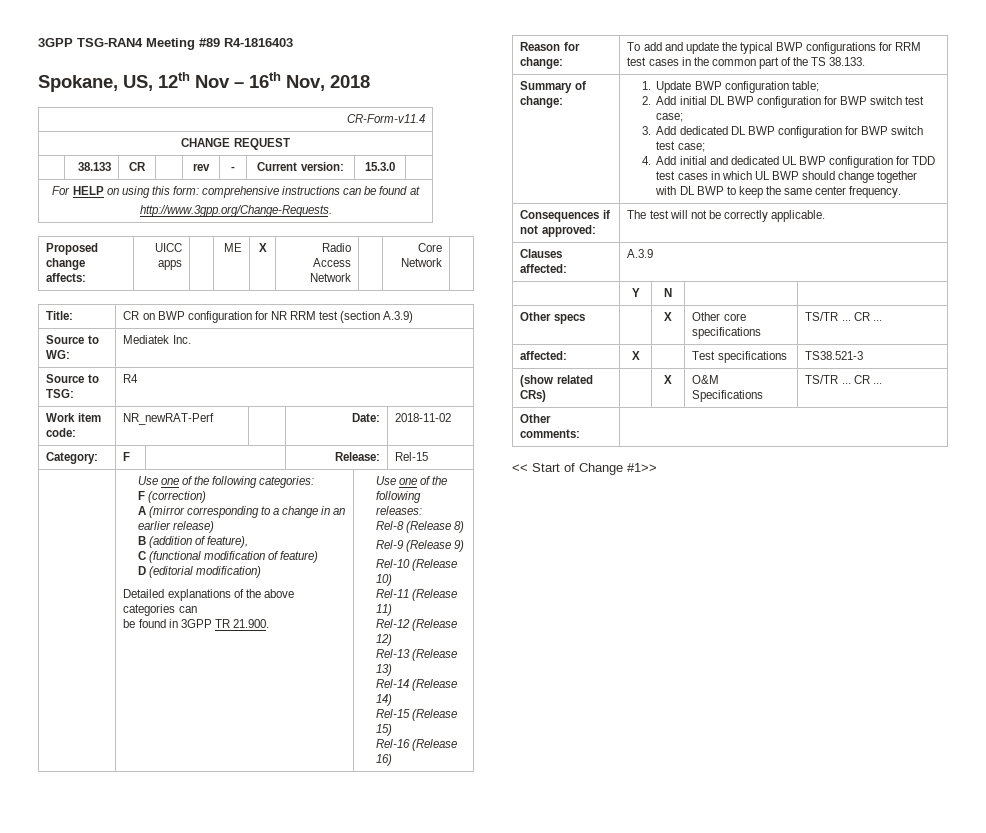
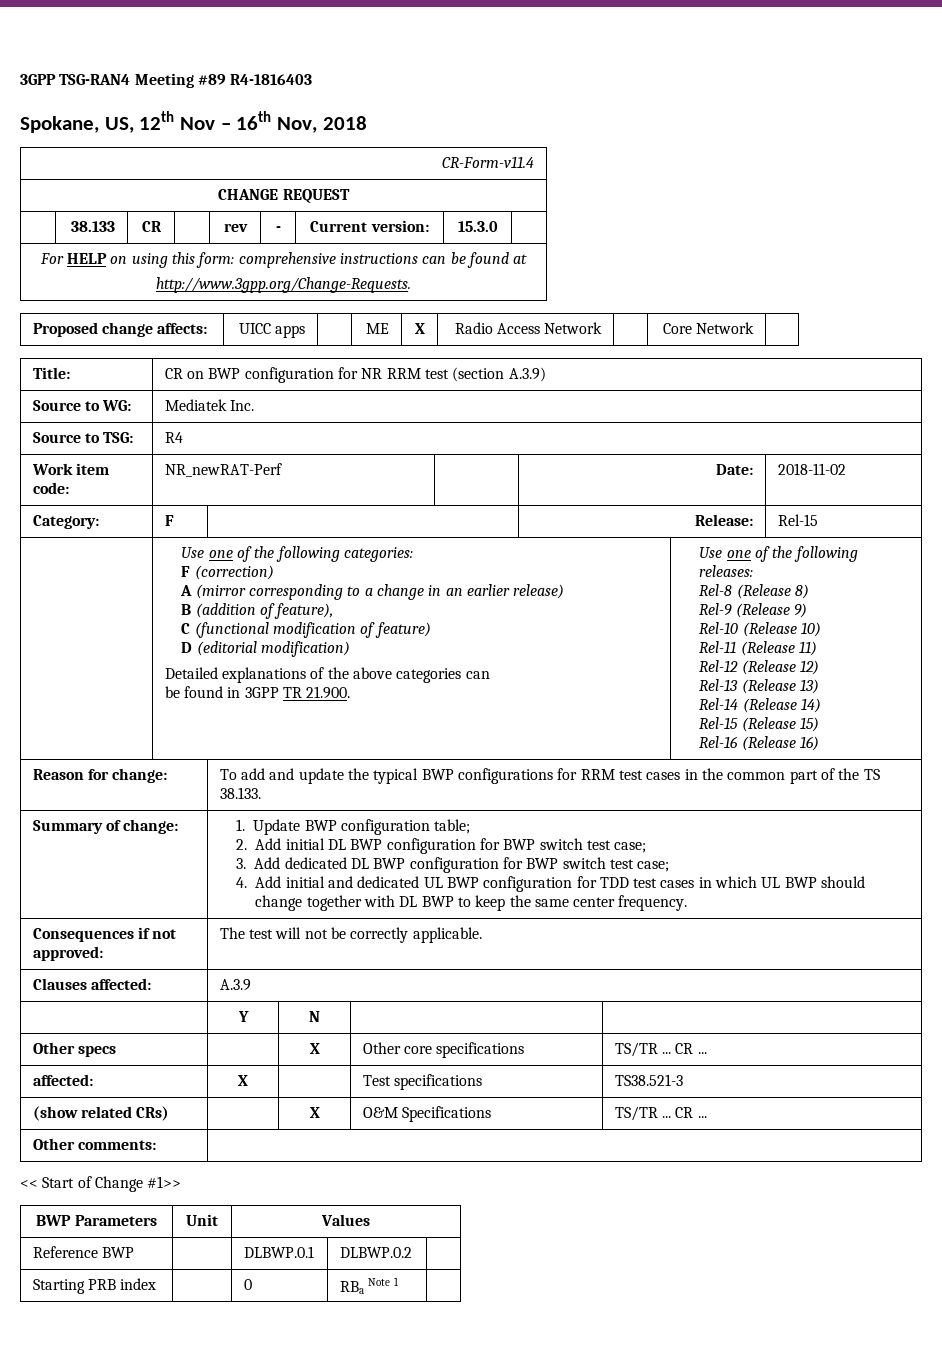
(657, 467) none -> [36,1215,157,1226] [186,1214,218,1226] [321,1214,370,1226] [32,1246,135,1258] [243,1246,314,1258] [339,1247,412,1258] [32,1278,157,1294] [243,1279,252,1290] [339,1277,400,1294] // BWP Parameters | Unit | Values // Reference BWP | | DLBWP.0.1 | DLBWP.0.2 | // Starting PRB index | | 0 | RBa Note 1 |

